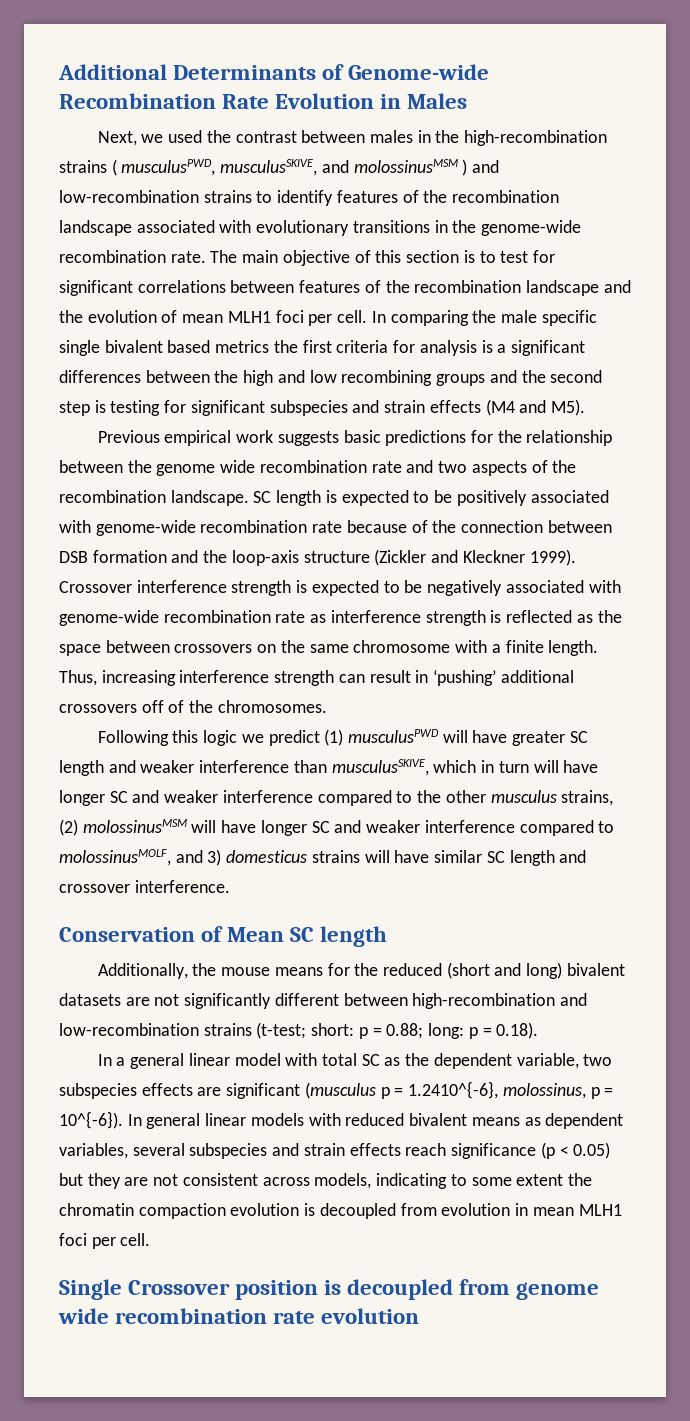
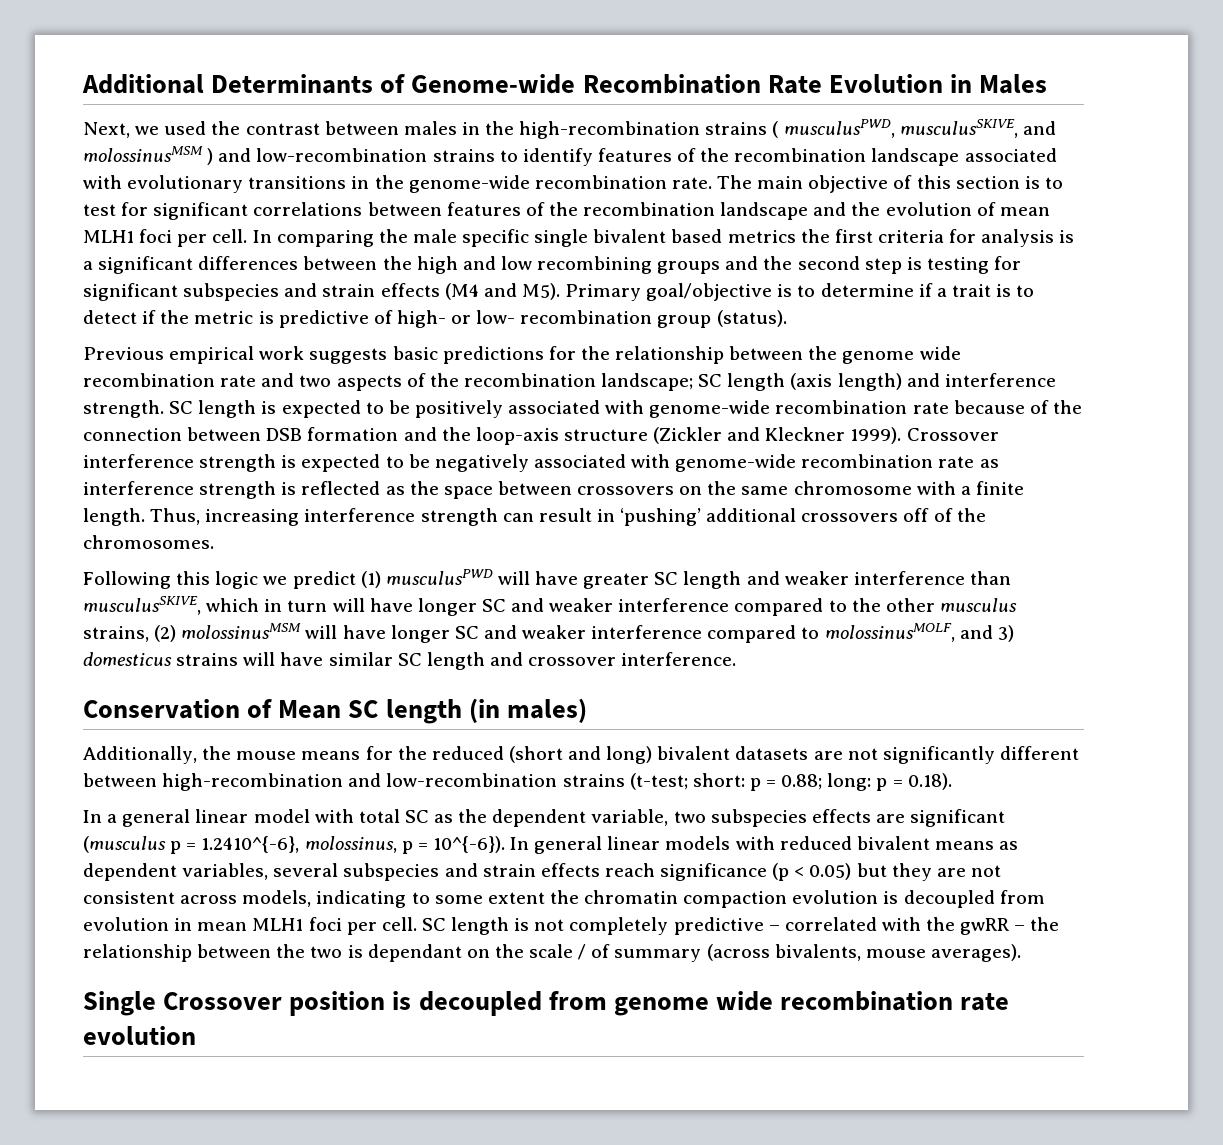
(585, 407) none -> [565,283,1035,301] [83,310,787,328] Primary goal/objective is to determine if a trait is to detect if the metric is predictive of high- or low- recombination group (status).
[170,490,249,506] landscape. -> [601,373,1056,391] [83,400,164,418] landscape; SC length (axis length) and interference strength.
(388, 936) none -> [468,698,587,723] (in males)
(151, 1239) none -> [421,917,1060,935] [83,944,1021,962] SC length is not completely predictive – correlated with the gwRR – the relationship between the two is dependant on the scale / of summary (across bivalents, mouse averages).

